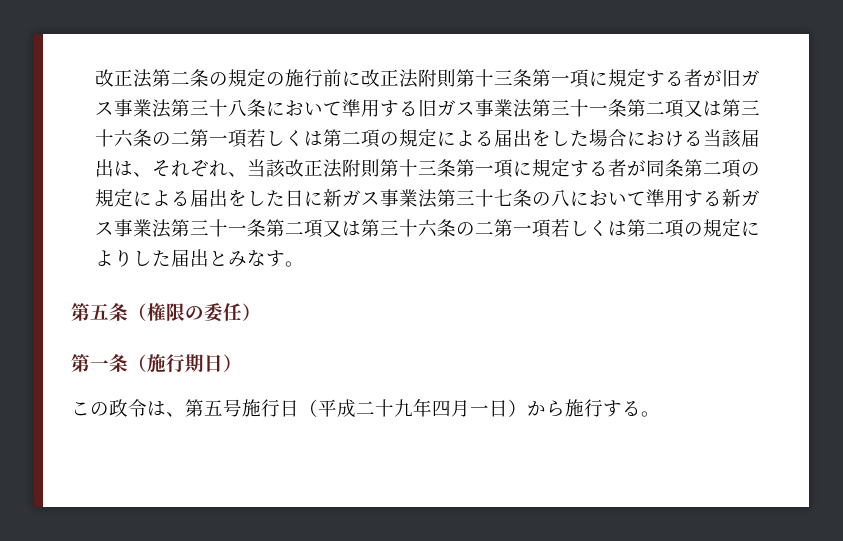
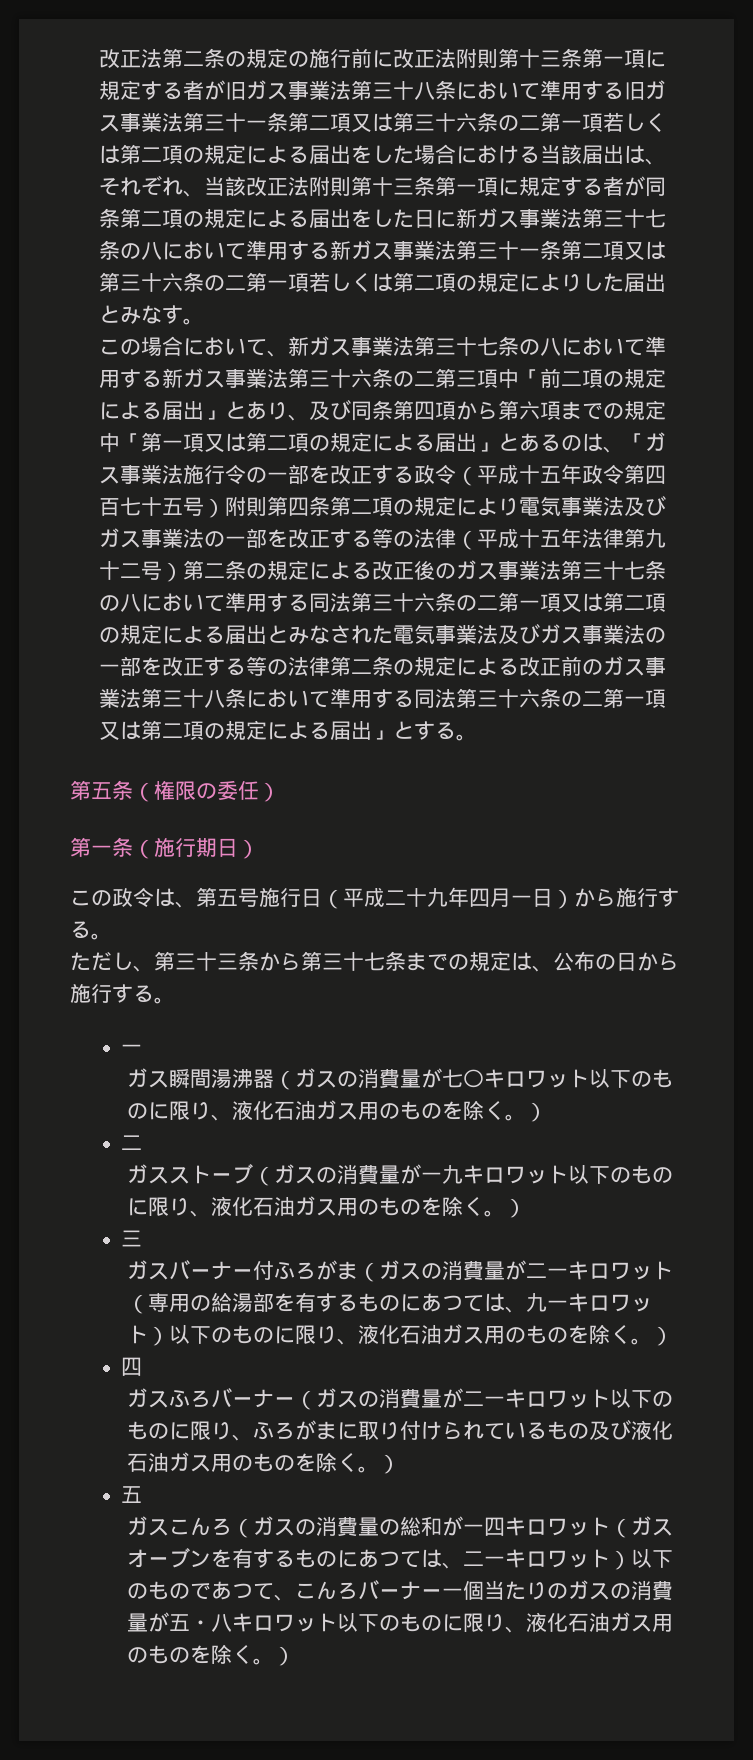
(304, 264) none -> [98,336,666,357] [98,368,666,389] [98,400,666,421] [98,432,666,453] [98,464,666,486] [98,496,666,518] [98,528,666,550] [98,560,666,582] [98,592,666,613] [98,624,666,645] [98,656,666,676] [98,688,666,709] [98,720,477,741] // この場合において、新ガス事業法第三十七条の八において準用する新ガス事業法第三十六条の二第三項中「前二項の規定による届出」とあり、及び同条第四項から第六項までの規定中「第一項又は第二項の規定による届出」とあるのは、「ガス事業法施行令の一部を改正する政令（平成十五年政令第四百七十五号）附則第四条第二項の規定により電気事業法及びガス事業法の一部を改正する等の法律（平成十五年法律第九十二号）第二条の規定による改正後のガス事業法第三十七条の八において準用する同法第三十六条の二第一項又は第二項の規定による届出とみなされた電気事業法及びガス事業法の一部を改正する等の法律第二条の規定による改正前のガス事業法第三十八条において準用する同法第三十六条の二第一項又は第二項の規定による届出」とする。
(660, 414) none -> [70,951,679,972] [70,984,175,1004] [121,1044,143,1054] [127,1068,674,1090] [127,1100,548,1122] [121,1135,143,1150] [127,1164,674,1186] [127,1196,527,1218] [121,1230,143,1247] [127,1260,674,1282] [127,1292,653,1314] [127,1324,674,1346] [121,1357,143,1376] [127,1388,674,1410] [127,1420,674,1441] [127,1452,401,1474] [121,1486,143,1503] [127,1516,674,1538] [127,1548,674,1570] [127,1580,674,1601] [127,1612,674,1633] [127,1644,296,1666] // ただし、第三十三条から第三十七条までの規定は、公布の日から施行する。 // 一 // ガス瞬間湯沸器（ガスの消費量が七〇キロワット以下のものに限り、液化石油ガス用のものを除く。） // 二 // ガスストーブ（ガスの消費量が一九キロワット以下のものに限り、液化石油ガス用のものを除く。） // 三 // ガスバーナー付ふろがま（ガスの消費量が二一キロワット（専用の給湯部を有するものにあつては、九一キロワット）以下のものに限り、液化石油ガス用のものを除く。） // 四 // ガスふろバーナー（ガスの消費量が二一キロワット以下のものに限り、ふろがまに取り付けられているもの及び液化石油ガス用のものを除く。） // 五 // ガスこんろ（ガスの消費量の総和が一四キロワット（ガスオーブンを有するものにあつては、二一キロワット）以下のものであつて、こんろバーナー一個当たりのガスの消費量が五・八キロワット以下のものに限り、液化石油ガス用のものを除く。）

